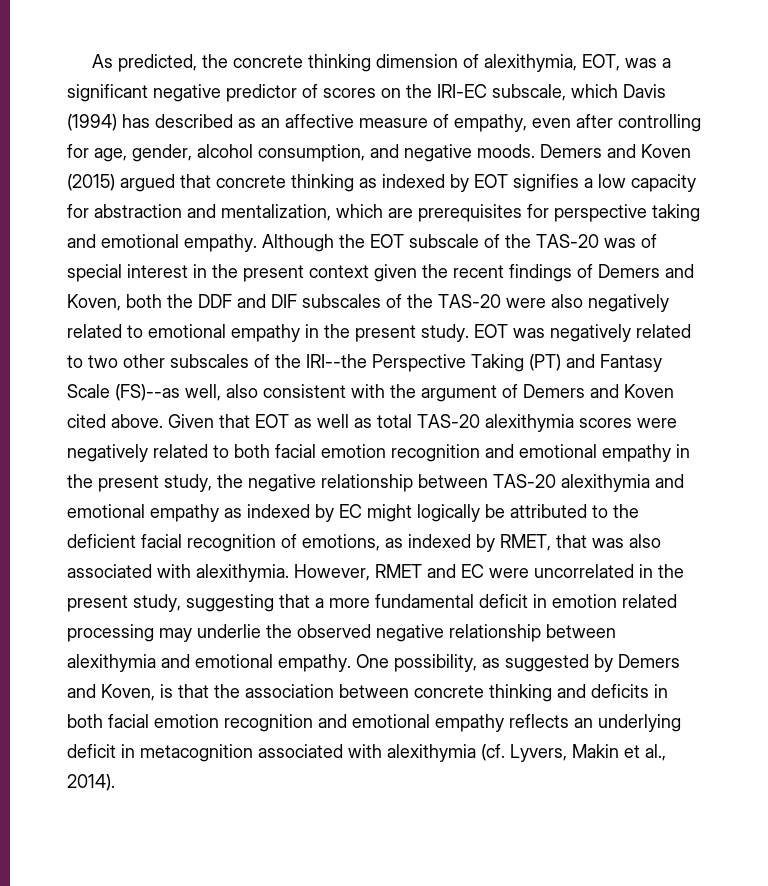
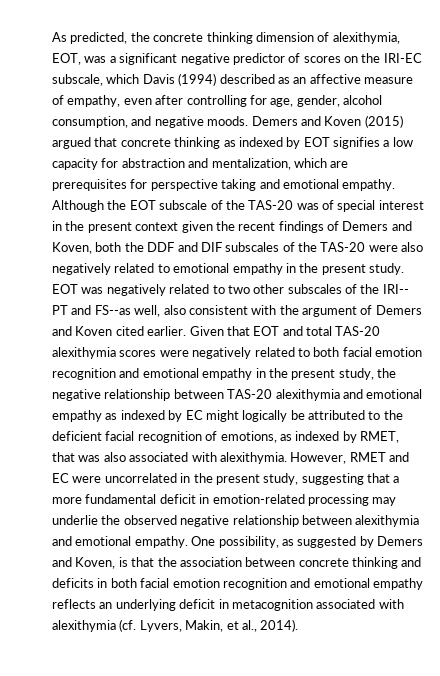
[122,114,150,128] has -> (217, 79) none
[306,354,662,372] [67,384,180,401] IRI--the Perspective Taking (PT) and Fantasy Scale (FS)--as -> [382,284,409,294] [52,305,131,315] IRI-- PT and FS--as
[111,414,163,428] above. -> [147,326,187,336] earlier.
[294,414,372,428] as well as -> [282,326,303,336] and
[552,594,677,608] emotion related -> [212,494,305,504] emotion-related
[572,744,619,758] Makin -> [185,620,224,632] Makin,

